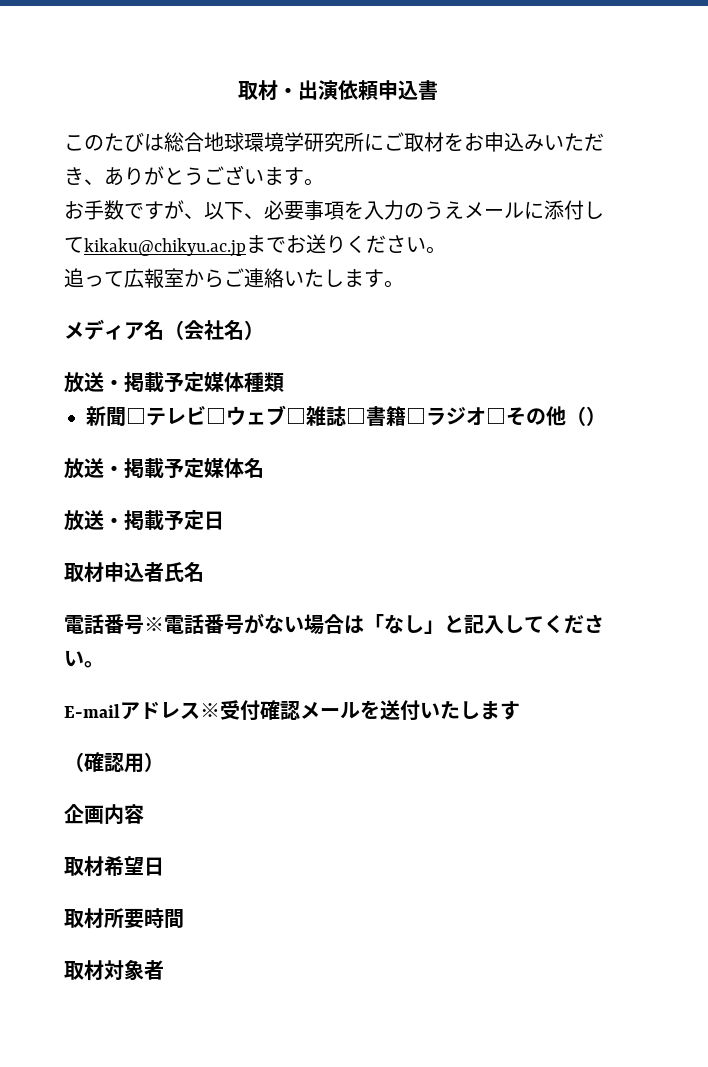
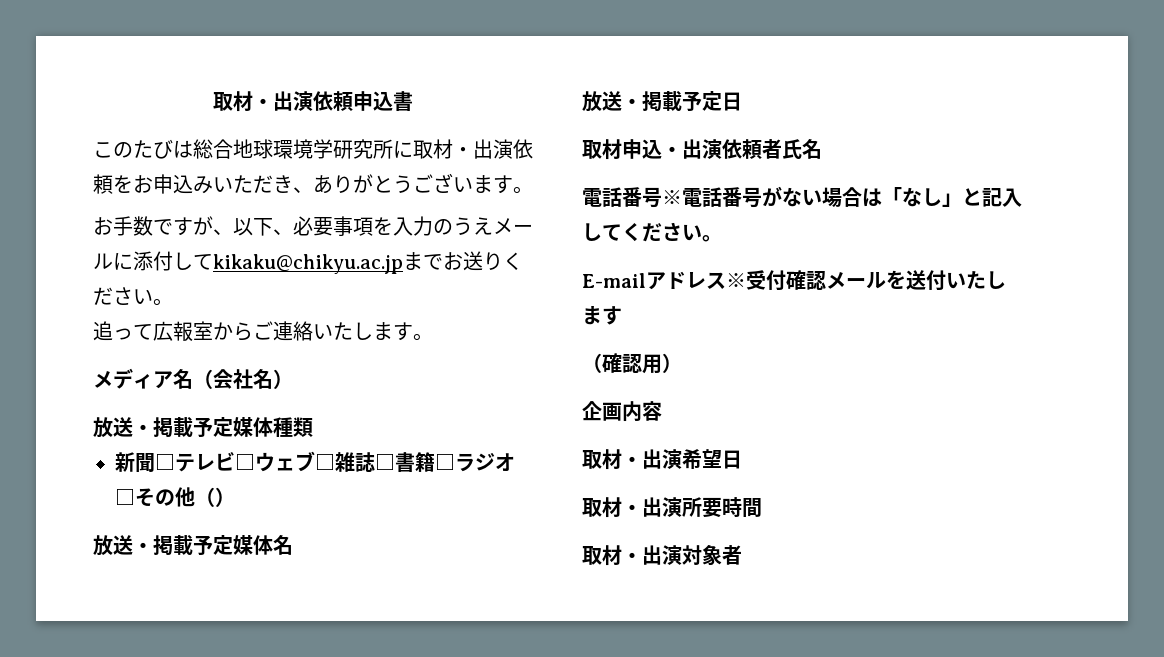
[384,132,444,152] ご取材 -> [413,139,533,159] [93,174,113,194] 取材・出演依頼
(144, 572) none -> [662,139,762,159] ・出演依頼
(104, 866) none -> [622,449,682,469] ・出演
(104, 918) none -> [622,497,682,517] ・出演
(104, 970) none -> [622,545,682,565] ・出演

